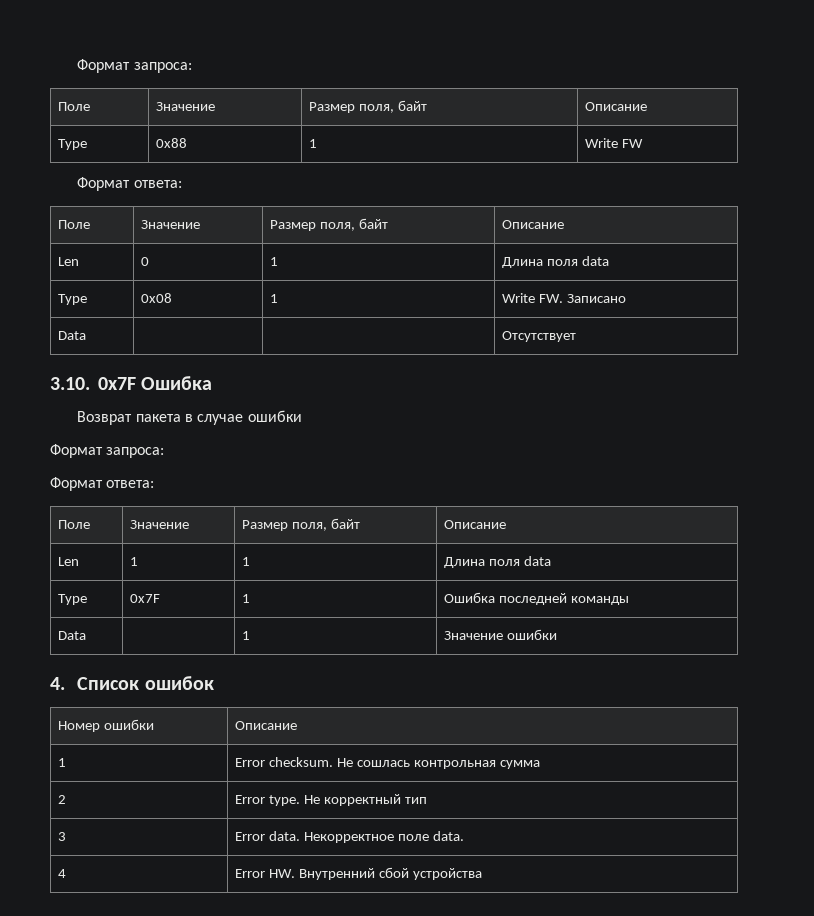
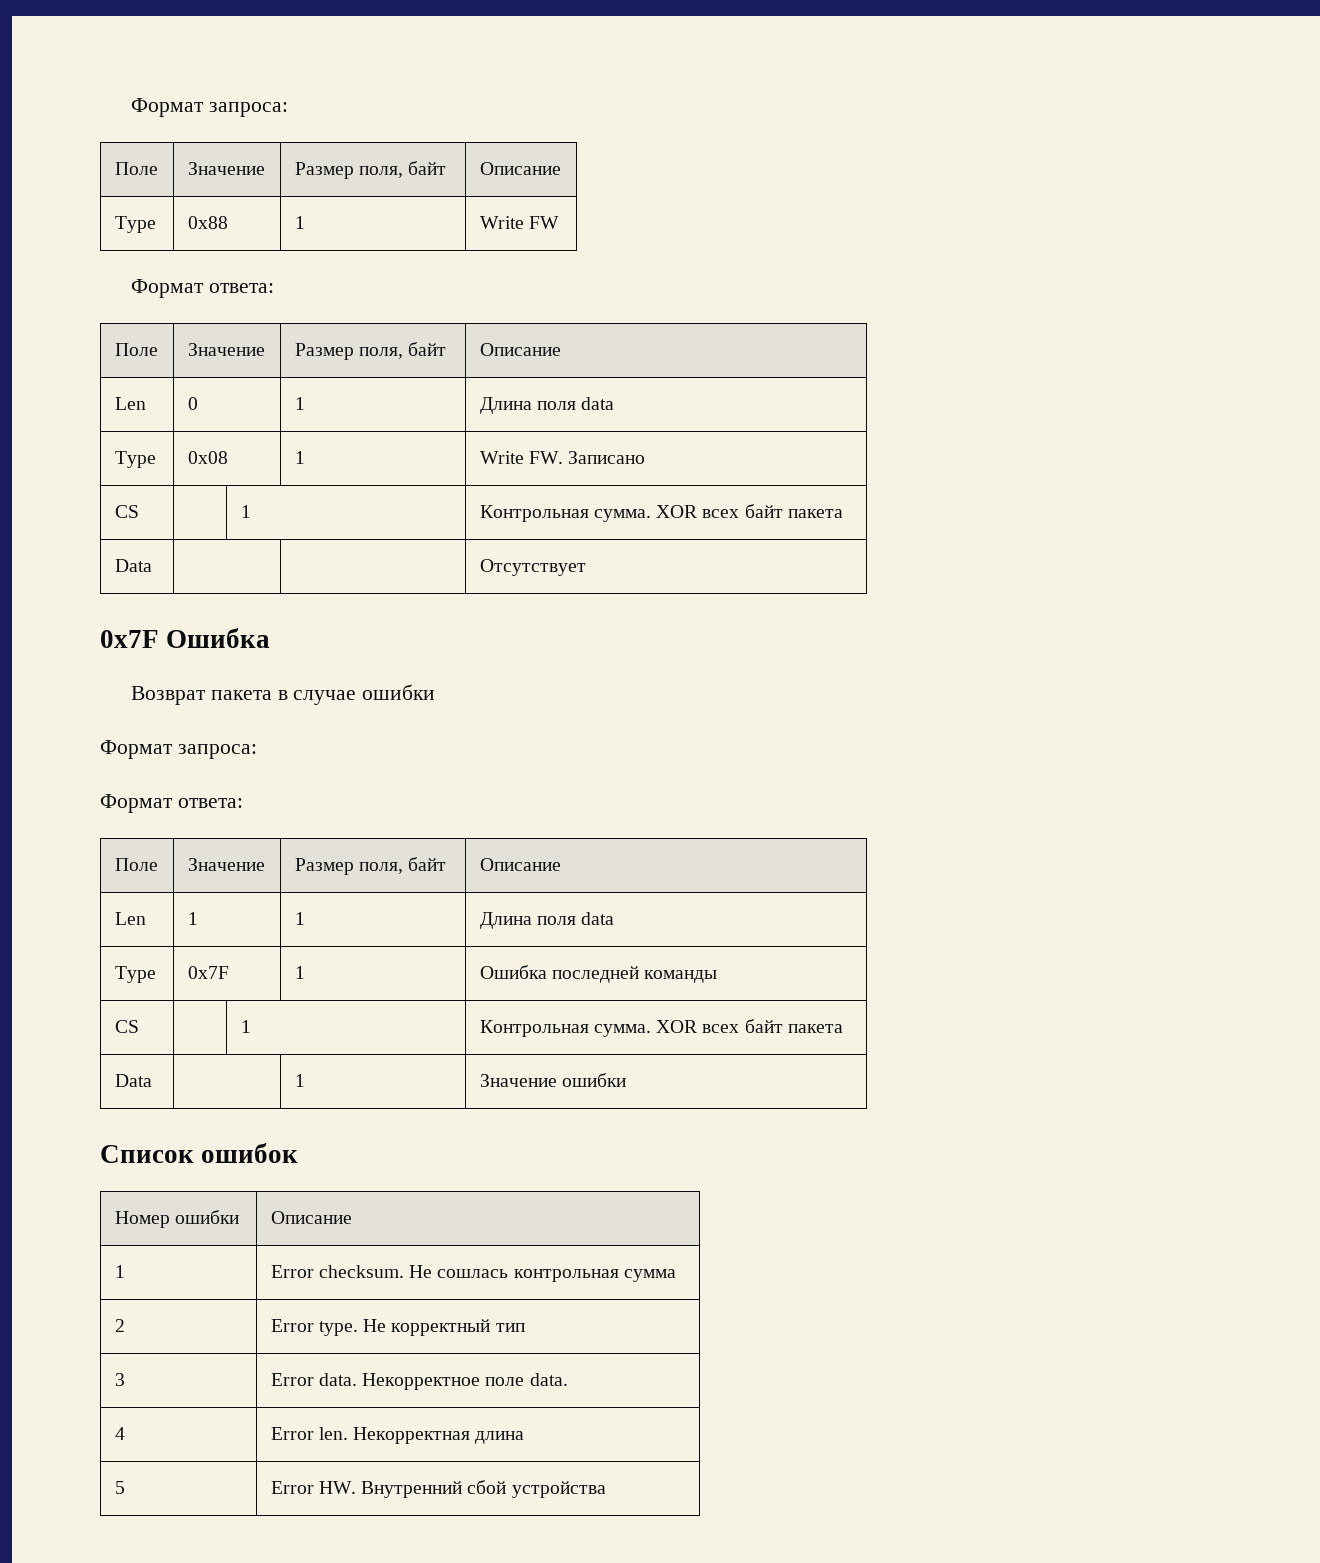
(626, 298) none -> [114,505,139,518] [240,505,251,518] [479,504,843,522] // CS | | 1 | Контрольная сумма. XOR всех байт пакета
[50,377,90,390] 3.10. -> (586, 567) none
(629, 600) none -> [114,1020,139,1033] [240,1020,251,1033] [479,1019,843,1037] // CS | | 1 | Контрольная сумма. XOR всех байт пакета
[50,677,65,690] 4. -> (626, 1080) none
(67, 873) none -> [270,1427,525,1444] [114,1481,125,1494] | Error len. Некорректная длина // 5

